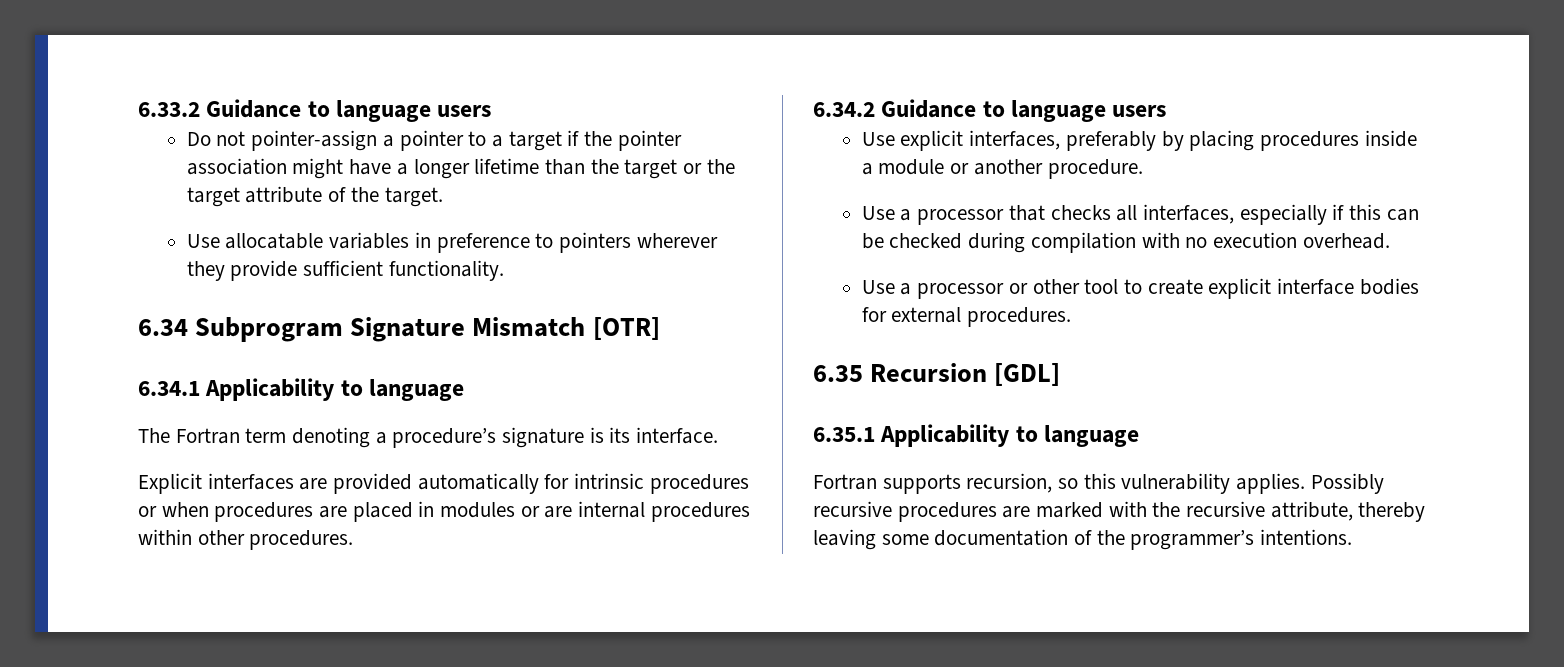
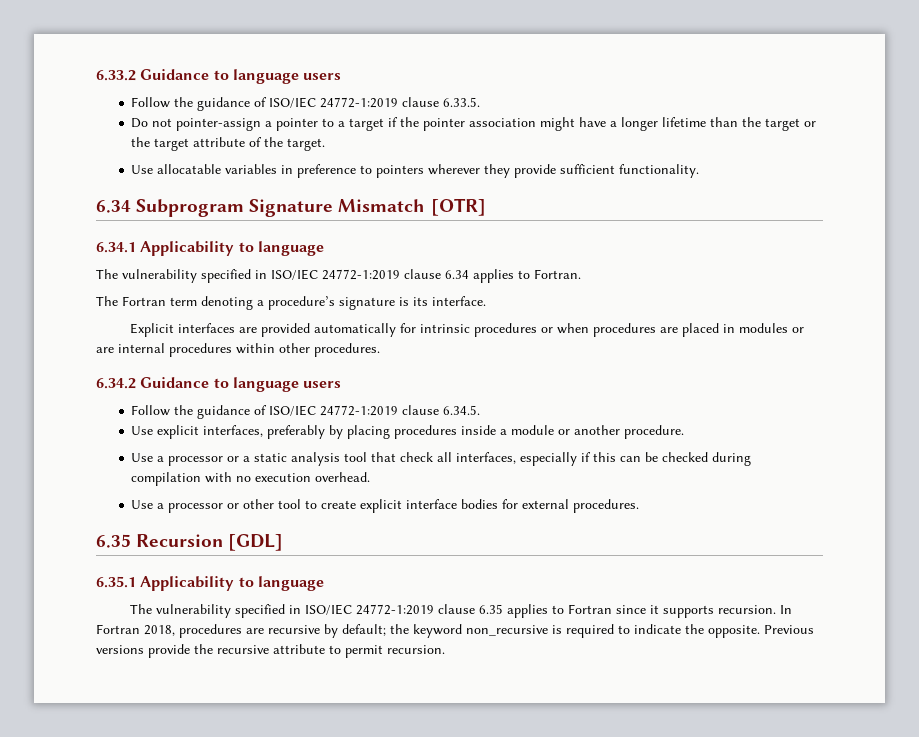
(492, 111) none -> [131,97,481,111] // Follow the guidance of ISO/IEC 24772-1:2019 clause 6.33.5.
(465, 390) none -> [96,269,581,283] // The vulnerability specified in ISO/IEC 24772-1:2019 clause 6.34 applies to Fortran.
(1167, 111) none -> [131,405,481,419] // Follow the guidance of ISO/IEC 24772-1:2019 clause 6.34.5.
[1008,205,1111,221] that checks -> [227,452,434,466] or a static analysis tool that check
[813,473,1384,494] [813,501,1426,522] [813,529,1353,550] Fortran supports recursion, so this vulnerability applies. Possibly recursive procedures are marked with the recursive attribute, thereby leaving some documentation of the programmer’s intentions. -> [129,604,792,618] [96,624,814,638] [96,644,445,658] The vulnerability specified in ISO/IEC 24772-1:2019 clause 6.35 applies to Fortran since it supports recursion. In Fortran 2018, procedures are recursive by default; the keyword non_recursive is required to indicate the opposite. Previous versions provide the recursive attribute to permit recursion.

